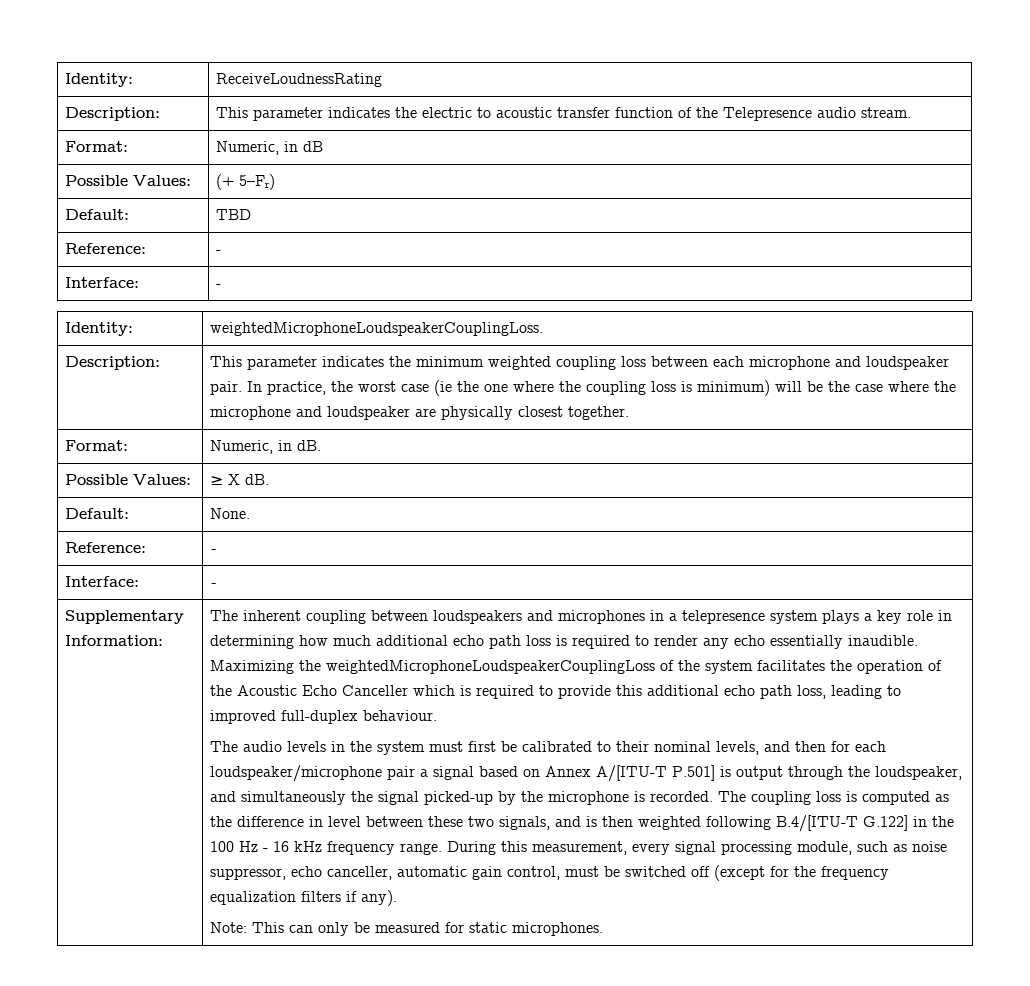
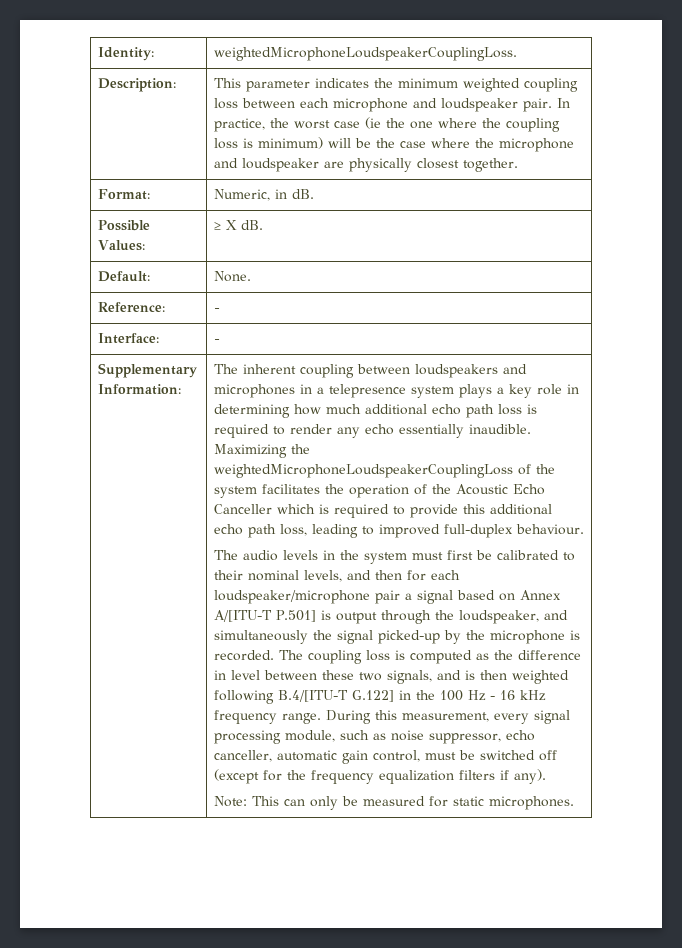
[64,73,133,87] [215,73,382,87] [64,107,160,121] [215,107,911,121] [64,141,128,152] [215,141,323,155] [64,175,191,186] [215,174,275,190] [64,209,129,220] [215,209,251,220] [64,243,146,254] [215,250,221,254] [64,277,139,288] [215,284,221,288] [64,322,133,336] Identity: | ReceiveLoudnessRating // Description: | This parameter indicates the electric to acoustic transfer function of the Telepresence audio stream. // Format: | Numeric, in dB // Possible Values: | (+ 5–Fr) // Default: | TBD // Reference: | - // Interface: | - // Identity: -> [97,47,154,61] Identity:

